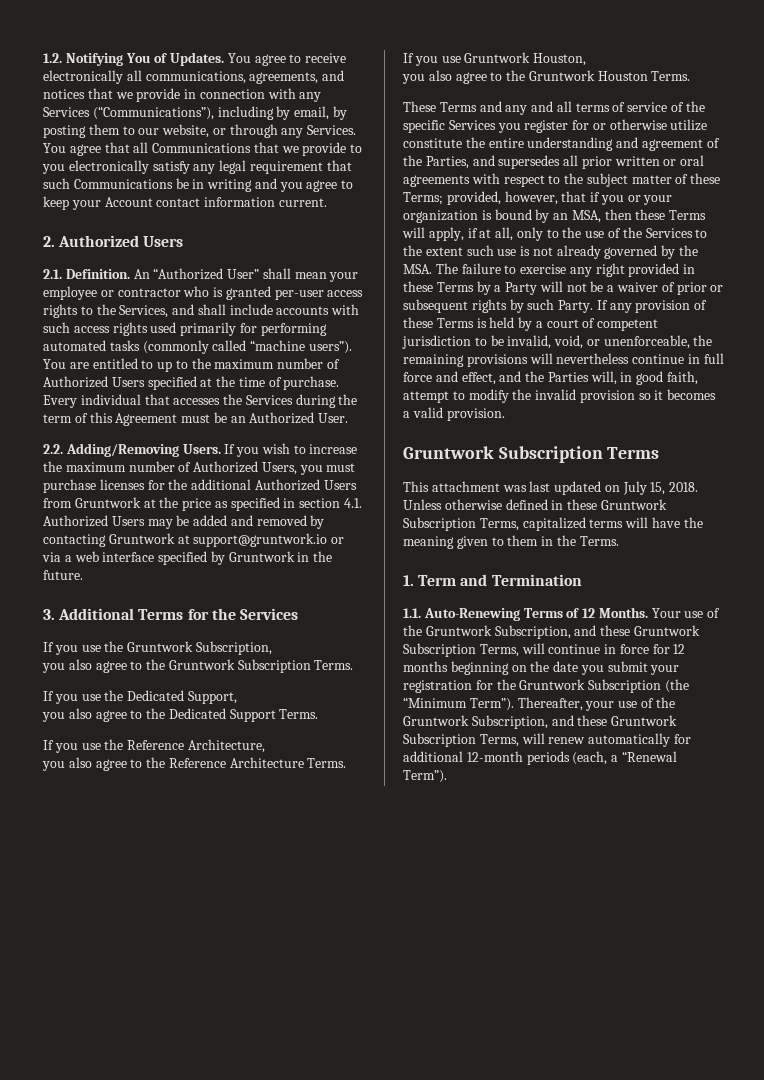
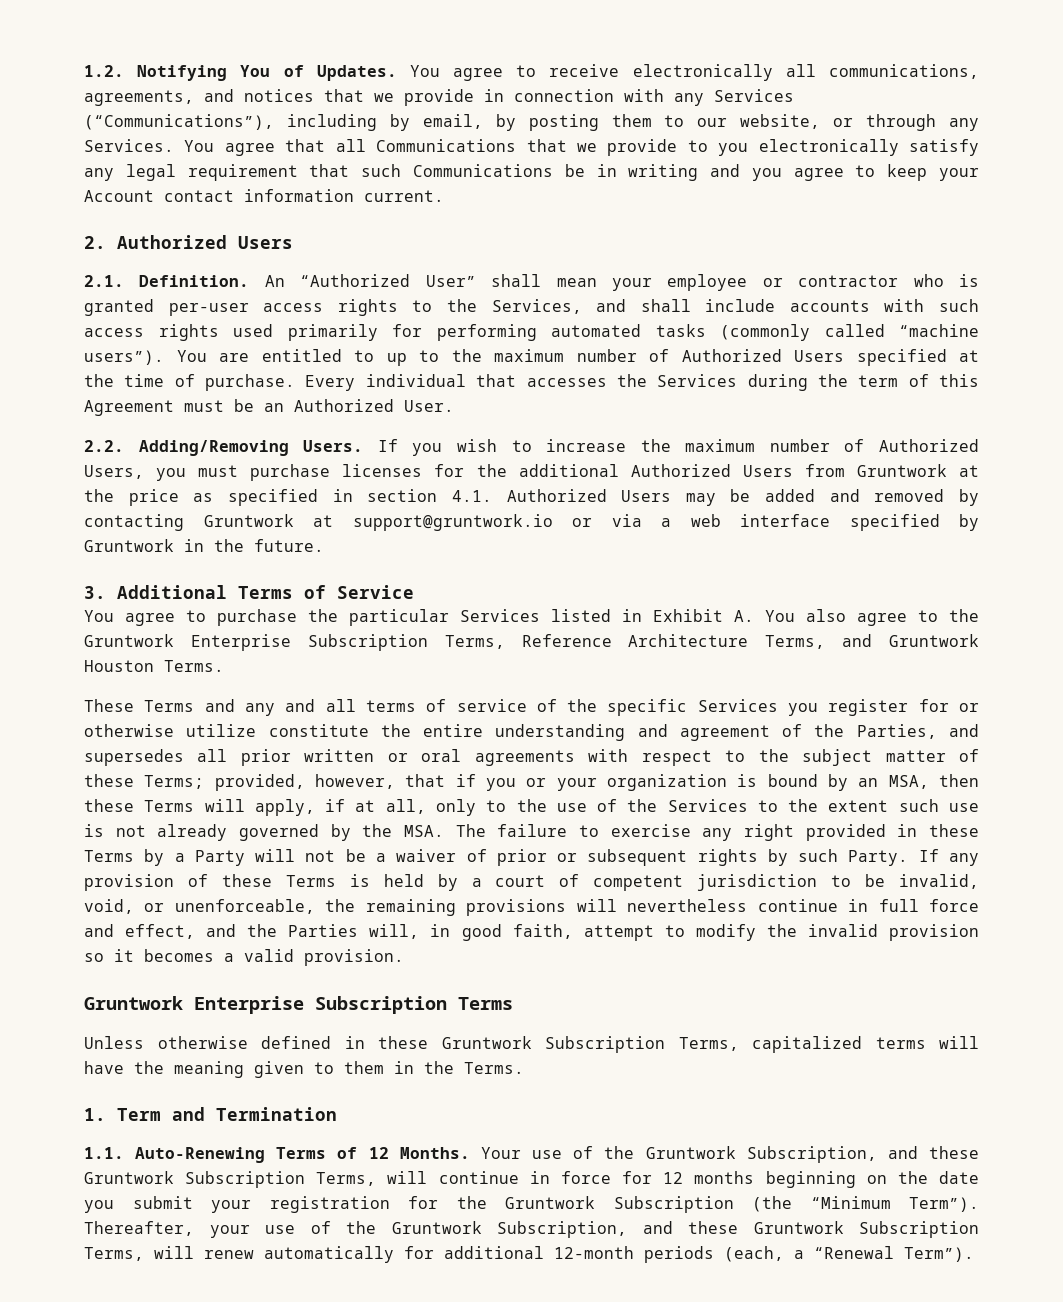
[187,608,298,620] [43,641,272,655] [42,659,354,673] [43,690,237,704] [42,708,319,722] [43,739,265,753] [42,757,347,771] [403,52,587,66] [402,70,526,84] for the Services // If you use the Gruntwork Subscription, // you also agree to the Gruntwork Subscription Terms. // If you use the Dedicated Support, // you also agree to the Dedicated Support Terms. // If you use the Reference Architecture, // you also agree to the Reference Architecture Terms. // If you use Gruntwork Houston, // you also agree to the -> [304,585,414,599] [84,609,979,626] [84,634,873,651] of Service // You agree to purchase the particular Services listed in Exhibit A. You also agree to the Gruntwork Enterprise Subscription Terms, Reference Architecture Terms, and
(494, 452) none -> [194,996,304,1014] Enterprise
[403,481,699,495] This attachment was last updated on July 15, 2018. -> (513, 1003) none

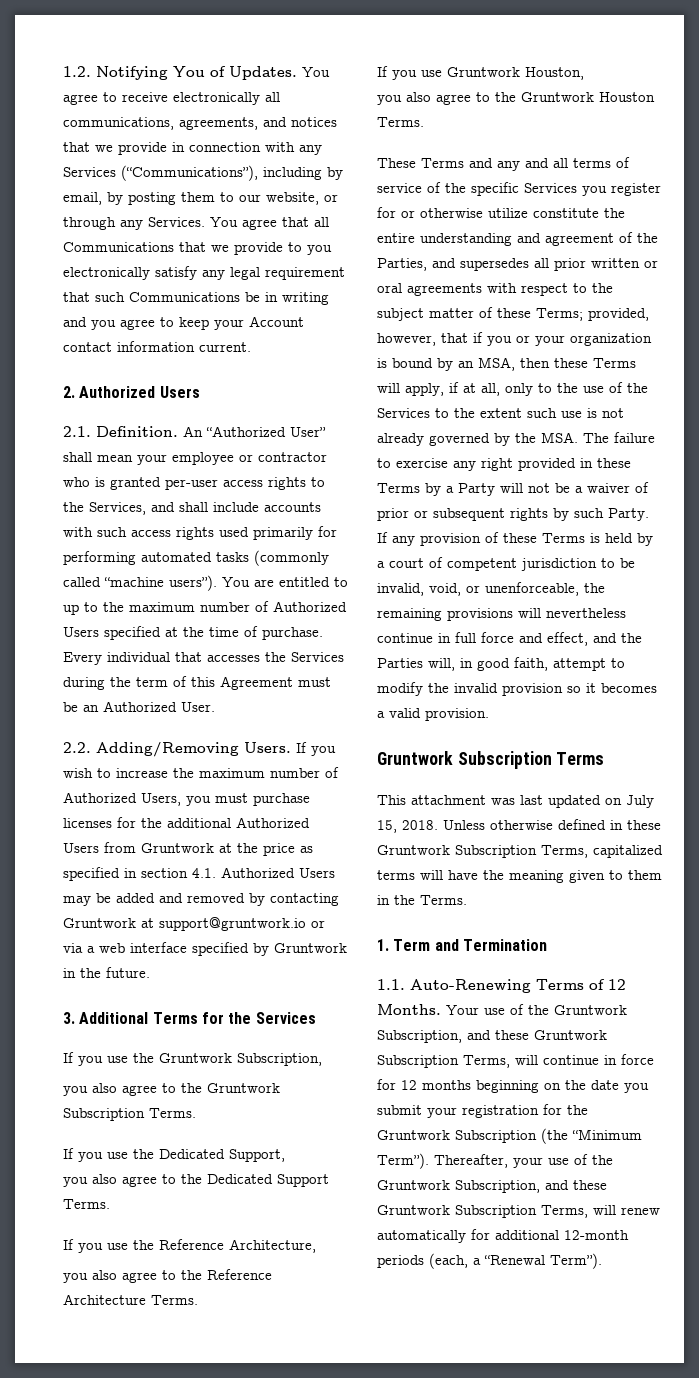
[304,585,414,599] [84,609,979,626] [84,634,873,651] of Service // You agree to purchase the particular Services listed in Exhibit A. You also agree to the Gruntwork Enterprise Subscription Terms, Reference Architecture Terms, and -> [201,1012,316,1024] [63,1052,322,1066] [63,1083,280,1096] [63,1108,196,1121] [63,1148,285,1162] [63,1174,329,1187] [63,1199,110,1209] [63,1239,316,1253] [63,1269,272,1283] [63,1294,198,1305] [377,66,584,80] [377,92,516,105] for the Services // If you use the Gruntwork Subscription, // you also agree to the Gruntwork Subscription Terms. // If you use the Dedicated Support, // you also agree to the Dedicated Support Terms. // If you use the Reference Architecture, // you also agree to the Reference Architecture Terms. // If you use Gruntwork Houston, // you also agree to the
[194,996,304,1014] Enterprise -> (453, 758) none
(513, 1003) none -> [377,795,654,808] [377,820,438,833] This attachment was last updated on July 15, 2018.

